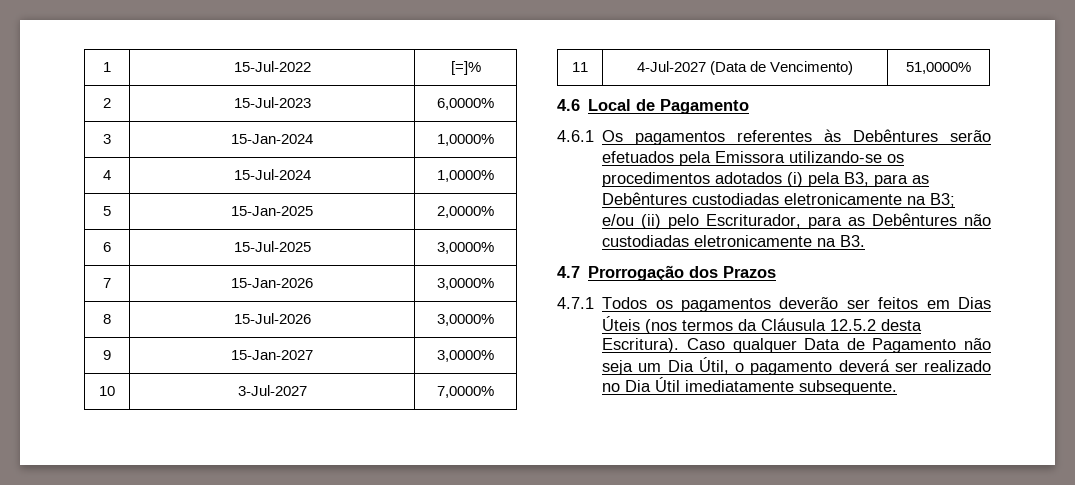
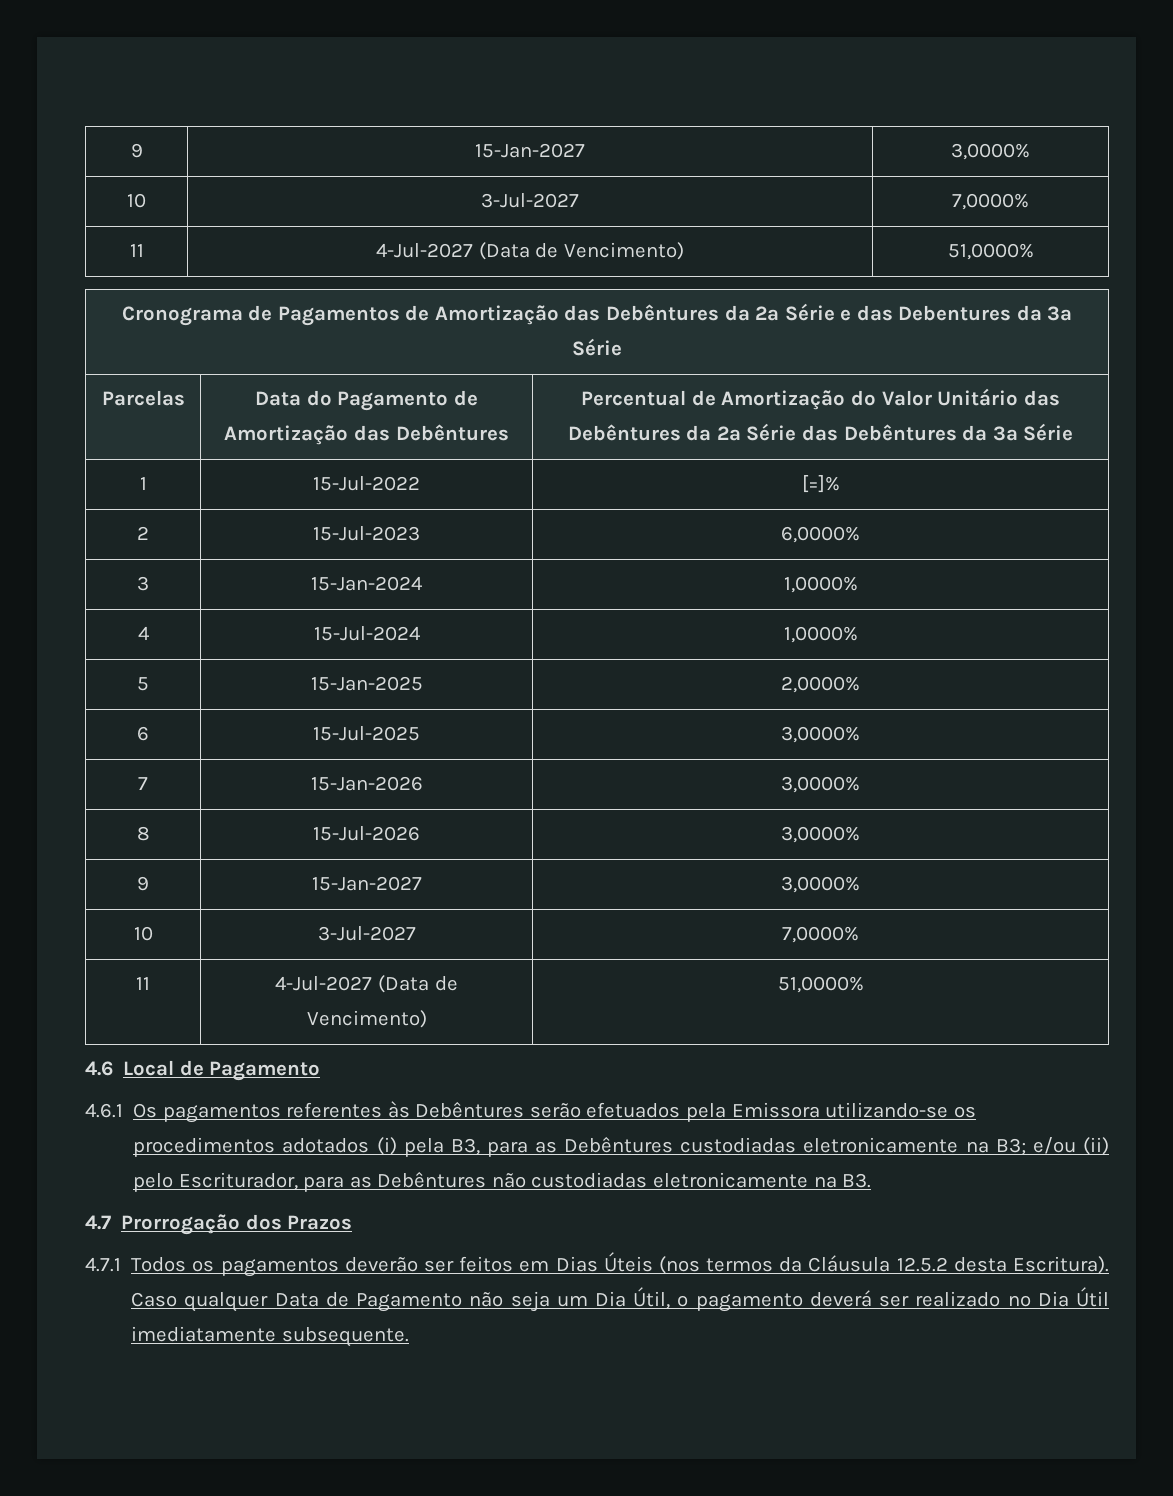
(103, 67) none -> [130,143,143,158] [475,143,585,158] [951,143,1030,160] [127,193,146,208] [481,193,579,208] [952,193,1029,210] [129,244,144,257] [376,242,684,260] [947,243,1034,260] [121,303,1073,326] [572,338,622,356] [101,390,185,406] [255,390,478,411] [224,424,509,445] [581,388,1060,410] [567,423,1074,441] 9 | 15-Jan-2027 | 3,0000% // 10 | 3-Jul-2027 | 7,0000% // 11 | 4-Jul-2027 (Data de Vencimento) | 51,0000% // Cronograma de Pagamentos de Amortização das Debêntures da 2ª Série e das Debentures da 3ª Série // Parcelas | Data do Pagamento de Amortização das Debêntures | Percentual de Amortização do Valor Unitário das Debêntures da 2ª Série das Debêntures da 3ª Série //

